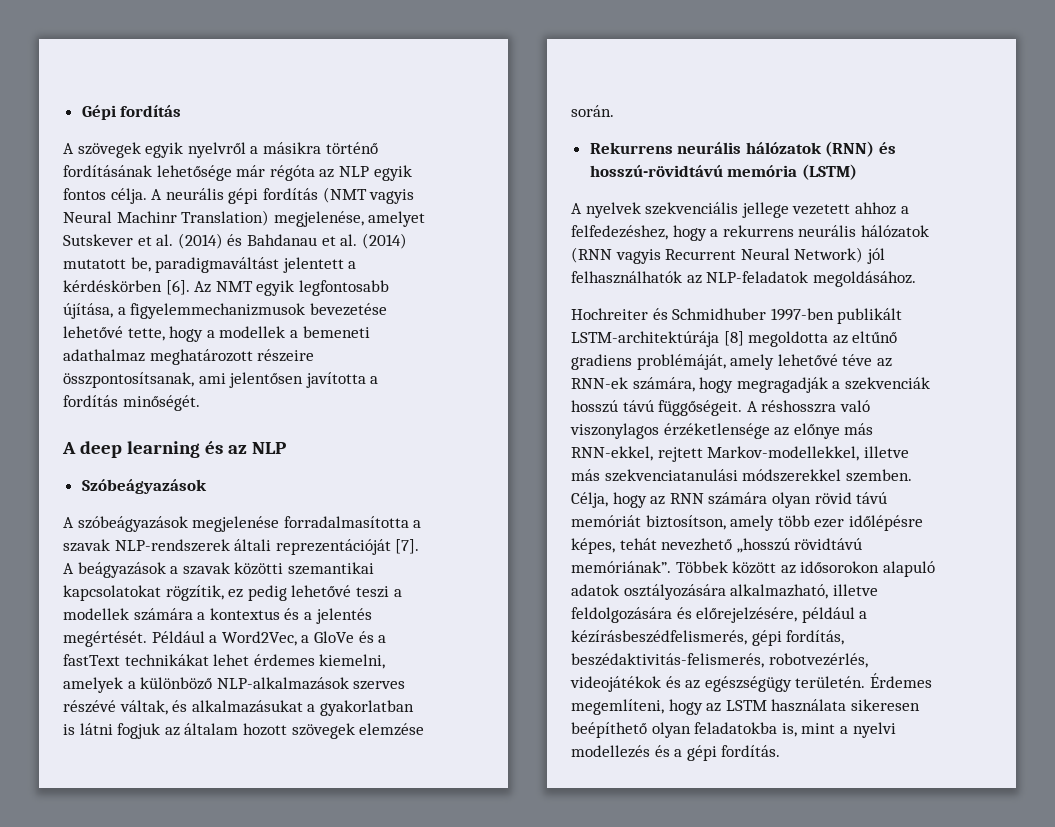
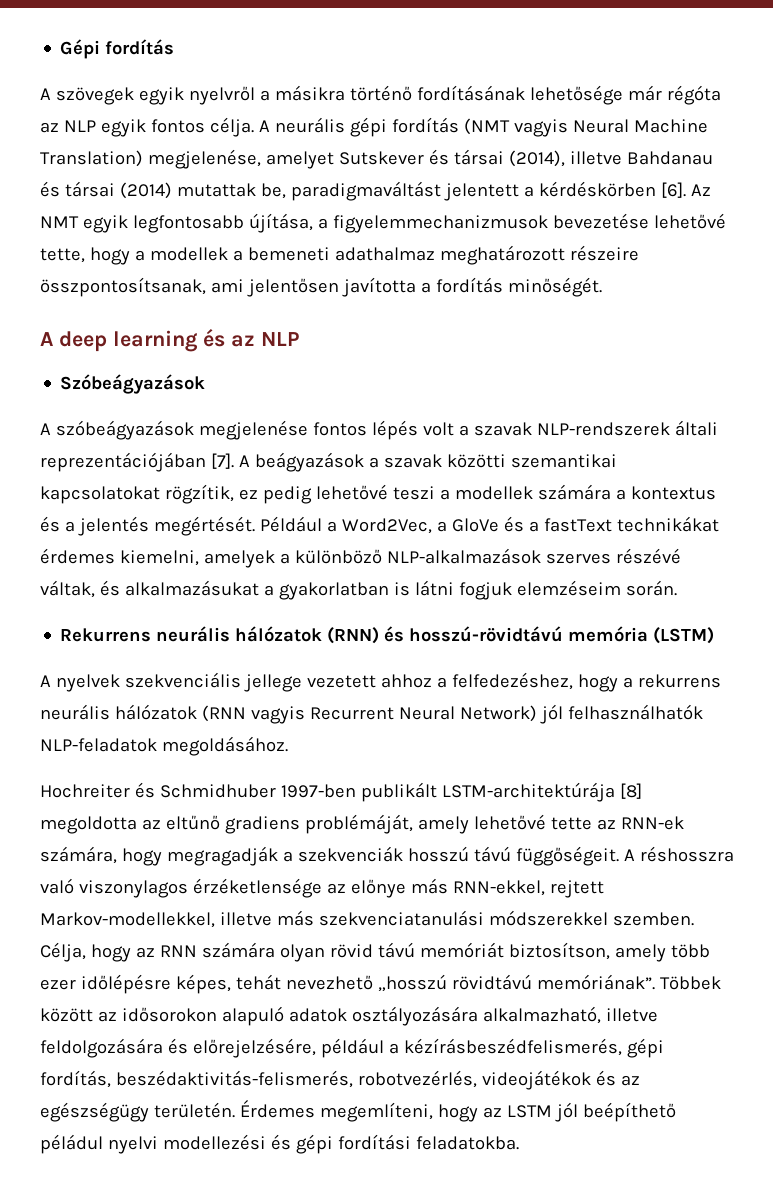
[116,211,177,223] Machinr -> [633,119,708,133] Machine
[137,233,407,249] [63,259,126,269] et al. (2014) és Bahdanau et al. (2014) mutatott -> [428,149,713,167] [40,181,256,199] és társai (2014), illetve Bahdanau és társai (2014) mutattak
[283,516,409,528] forradalmasította -> [312,420,454,440] fontos lépés volt
[275,539,391,555] reprezentációját -> [40,452,206,472] reprezentációjában
[213,654,250,666] lehet -> (719, 524) none
[164,723,425,739] az általam hozott szövegek elemzése -> [516,580,621,596] elemzéseim
[686,275,702,284] az -> (703, 712) none
[842,354,873,366] téve -> [550,817,592,830] tette
[771,699,920,712] [571,722,896,738] [571,745,781,761] használata sikeresen beépíthető olyan feladatokba is, mint a nyelvi modellezés és a gépi fordítás. -> [554,1102,676,1122] [40,1134,519,1154] jól beépíthető péládul nyelvi modellezési és gépi fordítási feladatokba.

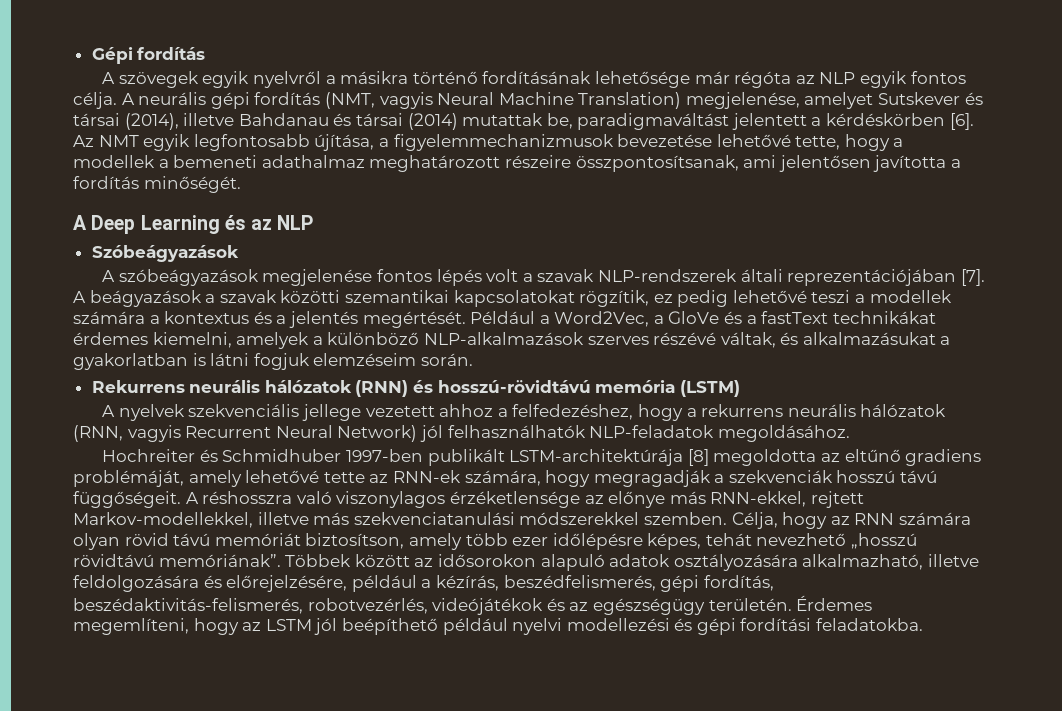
[463,118,510,135] (NMT -> [324,92,375,109] (NMT,
[58,330,198,352] deep learning -> [91,215,220,234] Deep Learning
[201,705,246,722] (RNN -> [73,425,123,442] (RNN,
[403,1038,622,1056] kézírásbeszédfelismerés, -> [435,575,656,591] kézírás, beszédfelismerés,
[481,1070,591,1090] videojátékok -> [432,598,544,615] videójátékok
[40,1134,103,1154] péládul -> [442,618,508,635] például

